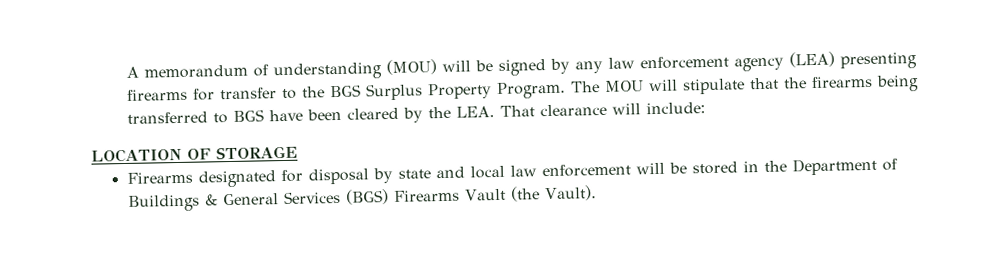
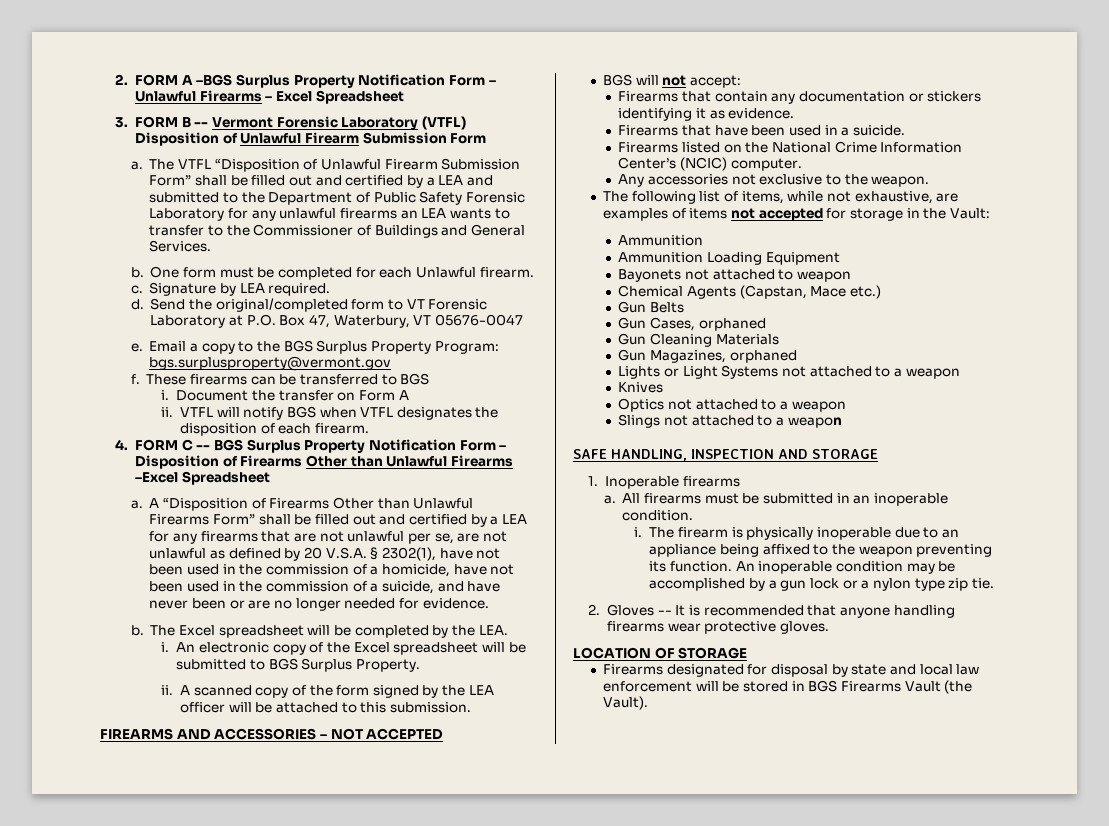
[125,51,917,81] [126,87,277,101] A memorandum of understanding (MOU) will be signed by any law enforcement agency (LEA) presenting firearms for transfer -> [115,74,496,88] [135,90,404,104] [115,116,466,130] [135,132,487,146] [130,158,521,172] [149,175,493,188] [149,191,525,205] [149,208,510,221] [149,224,525,238] [149,240,212,252] [130,266,534,280] [130,282,331,296] [130,298,488,312] [150,314,523,328] [130,341,235,354] 2. FORM A –BGS Surplus Property Notification Form – Unlawful Firearms – Excel Spreadsheet // 3. FORM B -- Vermont Forensic Laboratory (VTFL) Disposition of Unlawful Firearm Submission Form // a. The VTFL “Disposition of Unlawful Firearm Submission Form” shall be filled out and certified by a LEA and submitted to the Department of Public Safety Forensic Laboratory for any unlawful firearms an LEA wants to transfer to the Commissioner of Buildings and General Services. // b. One form must be completed for each Unlawful firearm. // c. Signature by LEA required. // d. Send the original/completed form to VT Forensic Laboratory at P.O. Box 47, Waterbury, VT 05676-0047 // e. Email a copy
[496,75,919,99] [126,102,706,124] Program. The MOU will stipulate that the firearms being transferred to BGS have been cleared by the LEA. That clearance will include: -> [434,341,499,354] [149,356,392,371] [130,373,430,385] [161,390,409,401] [161,406,499,420] [179,423,369,436] [115,439,507,453] [135,455,513,469] [135,471,270,485] [130,497,474,511] [149,514,527,527] [149,531,507,544] [149,547,501,561] [149,564,515,577] [149,581,501,594] [149,598,489,611] [130,625,508,638] [161,642,526,655] [176,658,421,672] [161,685,494,698] [179,702,471,713] [100,728,444,740] [603,74,742,88] [618,91,982,104] [618,108,795,121] [618,125,905,136] [618,141,963,153] [618,157,802,171] [618,174,930,187] [603,191,959,204] [603,208,990,221] [618,235,704,246] [618,252,840,265] [618,269,852,282] [618,285,882,299] [618,301,685,313] [618,317,766,331] [618,333,779,347] [618,349,797,363] [618,365,960,379] [618,382,664,393] [618,398,846,412] [618,414,842,428] [573,449,878,461] [588,476,740,489] [603,493,948,506] [622,510,694,521] [634,527,959,540] [649,544,993,557] [649,561,956,574] [649,578,994,591] [588,604,955,618] [607,621,829,634] Program: bgs.surplusproperty@vermont.gov // f. These firearms can be transferred to BGS // i. Document the transfer on Form A // ii. VTFL will notify BGS when VTFL designates the disposition of each firearm. // 4. FORM C -- BGS Surplus Property Notification Form – Disposition of Firearms Other than Unlawful Firearms –Excel Spreadsheet // a. A “Disposition of Firearms Other than Unlawful Firearms Form” shall be filled out and certified by a LEA for any firearms that are not unlawful per se, are not unlawful as defined by 20 V.S.A. § 2302(1), have not been used in the commission of a homicide, have not been used in the commission of a suicide, and have never been or are no longer needed for evidence. // b. The Excel spreadsheet will be completed by the LEA. // i. An electronic copy of the Excel spreadsheet will be submitted to BGS Surplus Property. // ii. A scanned copy of the form signed by the LEA officer will be attached to this submission. // FIREARMS AND ACCESSORIES – NOT ACCEPTED // BGS will not accept: // Firearms that contain any documentation or stickers identifying it as evidence. // Firearms that have been used in a suicide. // Firearms listed on the National Crime Information Center’s (NCIC) computer. // Any accessories not exclusive to the weapon. // The following list of items, while not exhaustive, are examples of items not accepted for storage in the Vault: // Ammunition // Ammunition Loading Equipment // Bayonets not attached to weapon // Chemical Agents (Capstan, Mace etc.) // Gun Belts // Gun Cases, orphaned // Gun Cleaning Materials // Gun Magazines, orphaned // Lights or Light Systems not attached to a weapon // Knives // Optics not attached to a weapon // Slings not attached to a weapon // SAFE HANDLING, INSPECTION AND STORAGE // 1. Inoperable firearms // a. All firearms must be submitted in an inoperable condition. // i. The firearm is physically inoperable due to an appliance being affixed to the weapon preventing its function. An inoperable condition may be accomplished by a gun lock or a nylon type zip tie. // 2. Gloves -- It is recommended that anyone handling firearms wear protective gloves.
[763,157,898,176] [127,189,389,212] the Department of Buildings & General Services (BGS) -> [808,680,838,692] BGS

